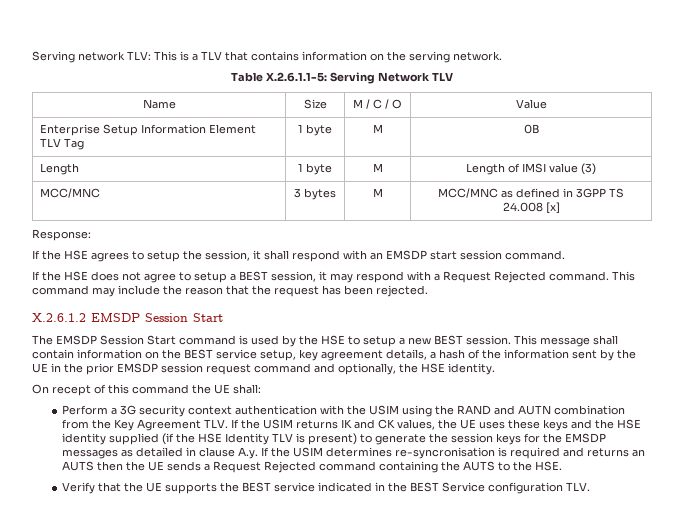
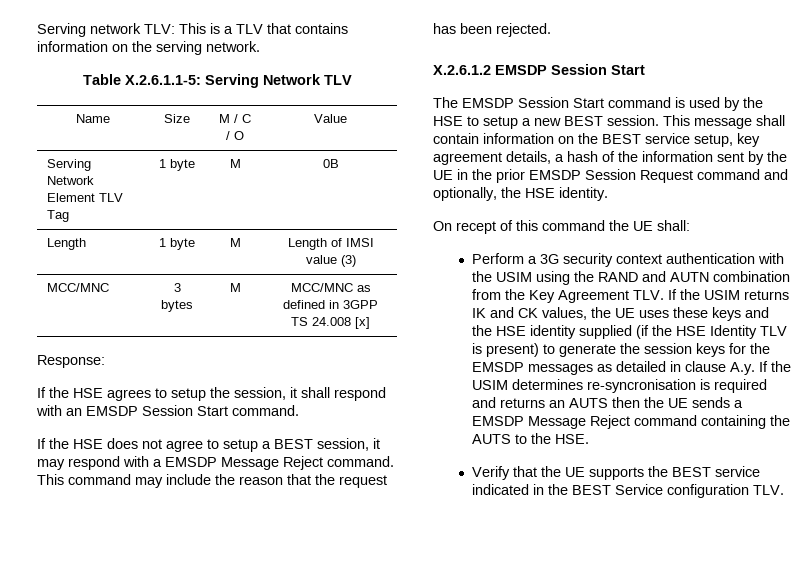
[40,124,207,136] Enterprise Setup Information -> [47,159,92,171] [47,176,95,185] Serving Network
[430,250,502,260] start session -> [142,405,228,416] Session Start
[443,271,546,283] Request Rejected -> [165,456,323,470] EMSDP Message Reject
[161,363,251,375] session request -> [585,169,693,183] Session Request
[212,461,316,473] Request Rejected -> [472,415,631,429] EMSDP Message Reject

